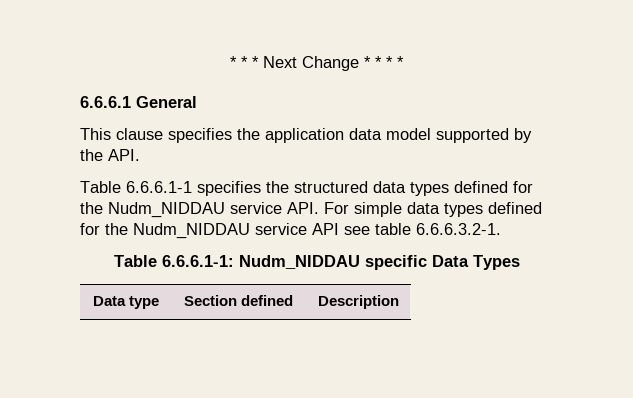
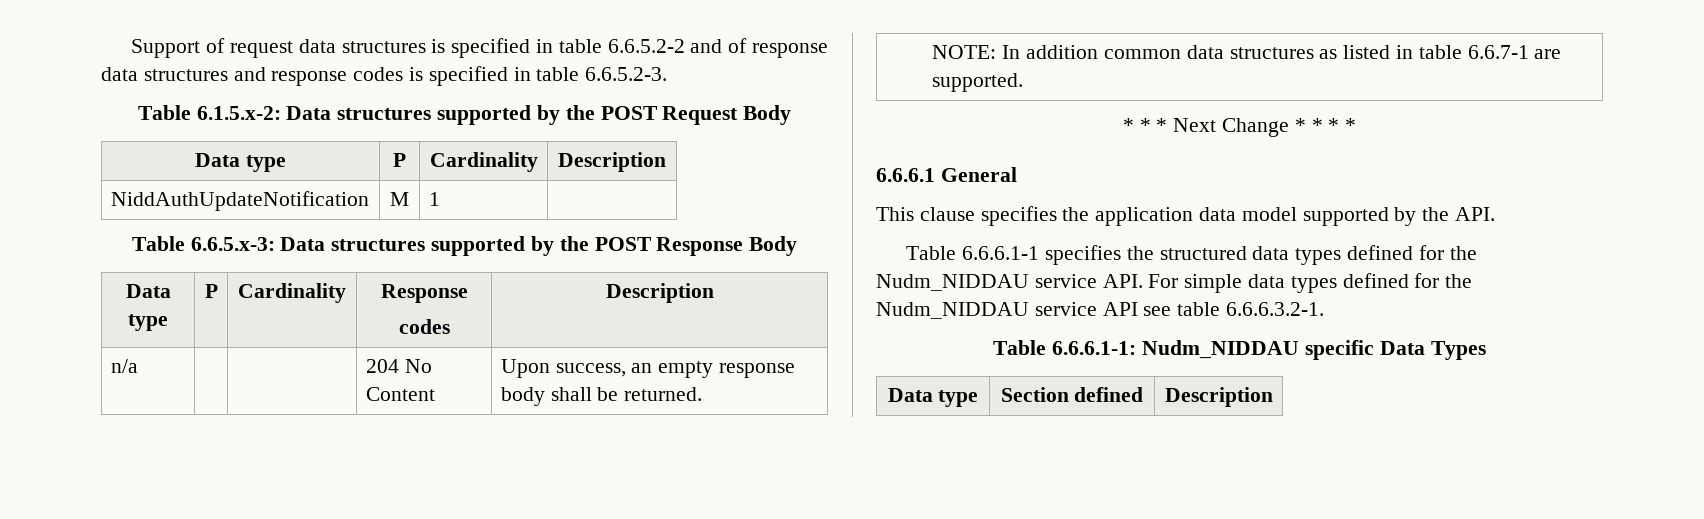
(230, 62) none -> [131,38,828,58] [101,66,668,86] [137,105,792,125] [195,153,286,172] [393,153,406,167] [429,152,538,172] [558,152,666,172] [110,191,369,211] [390,192,409,206] [428,192,440,206] [131,236,798,256] [125,284,171,298] [128,314,168,331] [204,284,218,298] [238,283,346,303] [380,284,468,303] [398,319,450,334] [605,283,714,303] [110,359,138,373] [365,359,432,373] [365,387,435,401] [500,359,795,378] [500,387,703,406] [932,45,1562,59] [932,73,1024,92] Support of request data structures is specified in table 6.6.5.2-2 and of response data structures and response codes is specified in table 6.6.5.2-3. // Table 6.1.5.x-2: Data structures supported by the POST Request Body // Data type | P | Cardinality | Description // NiddAuthUpdateNotification | M | 1 | // Table 6.6.5.x-3: Data structures supported by the POST Response Body // Data type | P | Cardinality | Response // codes | Description // n/a | | | 204 No Content | Upon success, an empty response body shall be returned. // NOTE: In addition common data structures as listed in table 6.6.7-1 are supported. //

